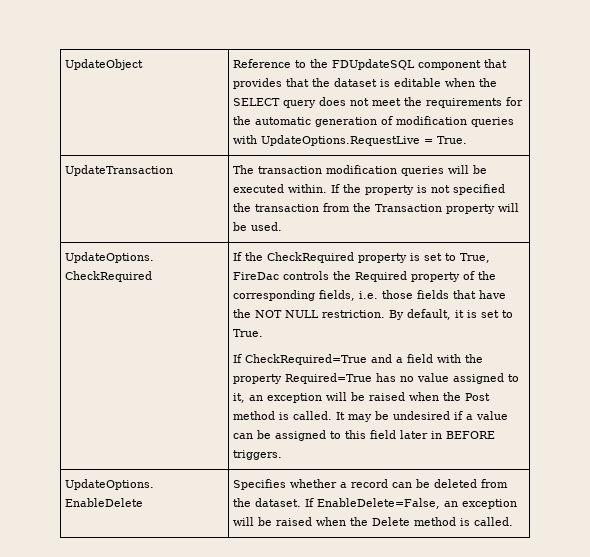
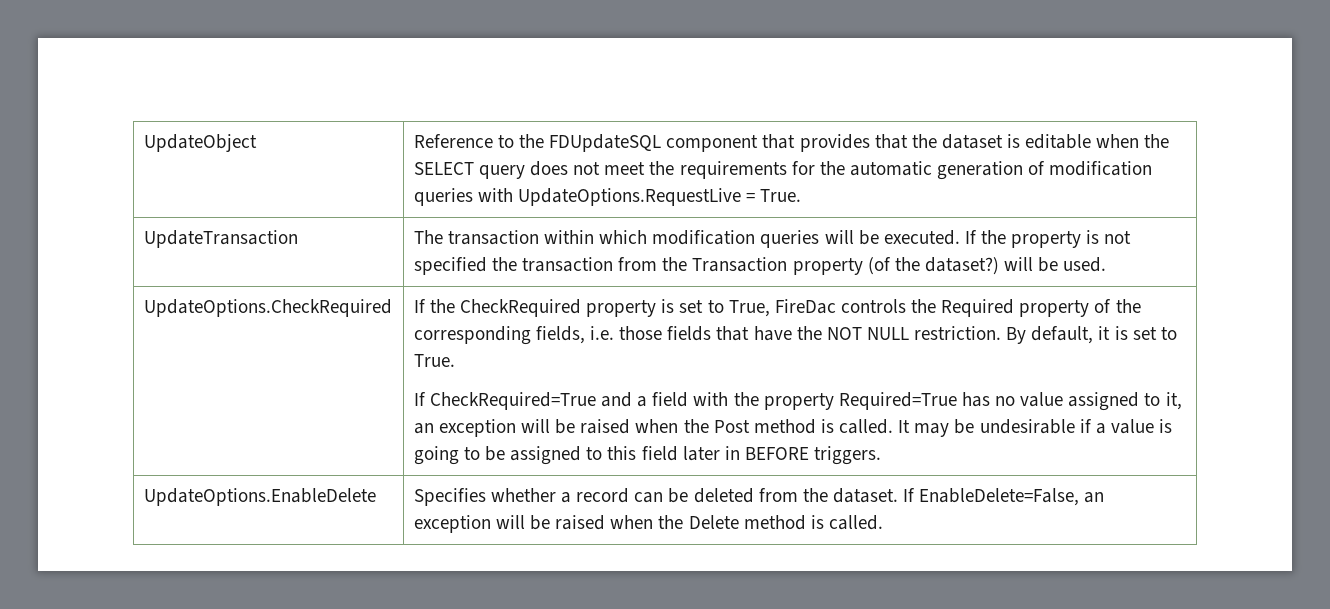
(323, 170) none -> [544,230,648,244] within which
[233,184,328,193] executed within. -> [883,230,960,245] executed.
(496, 209) none -> [867,257,999,275] (of the dataset?)
[393,411,451,420] undesired -> [979,419,1075,434] undesirable
[233,433,254,439] can -> [1159,419,1173,433] [413,446,480,465] is going to

